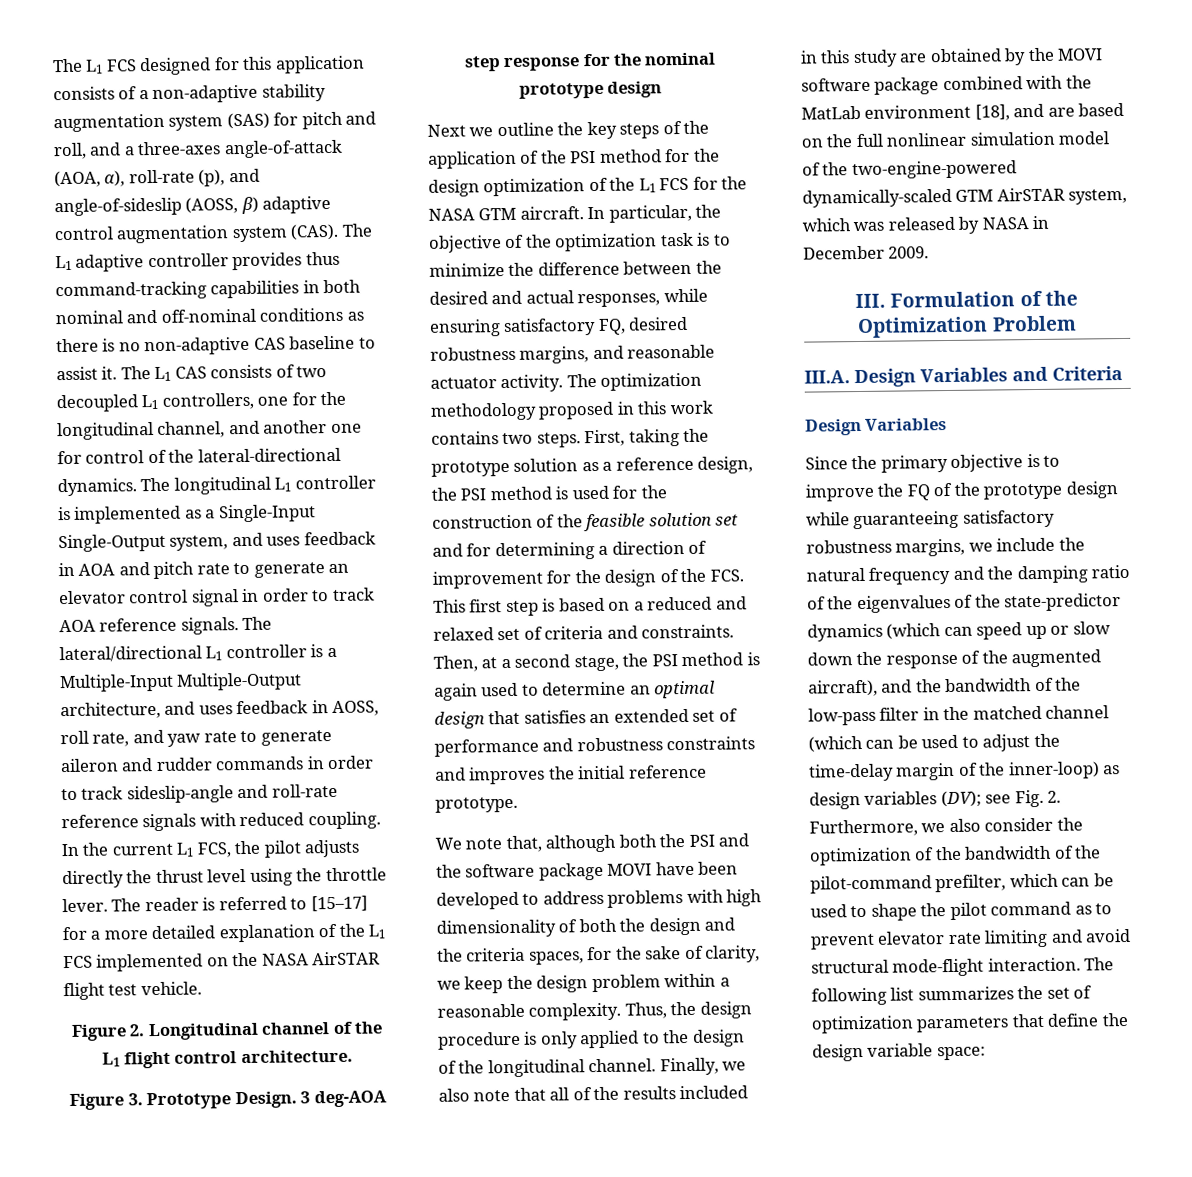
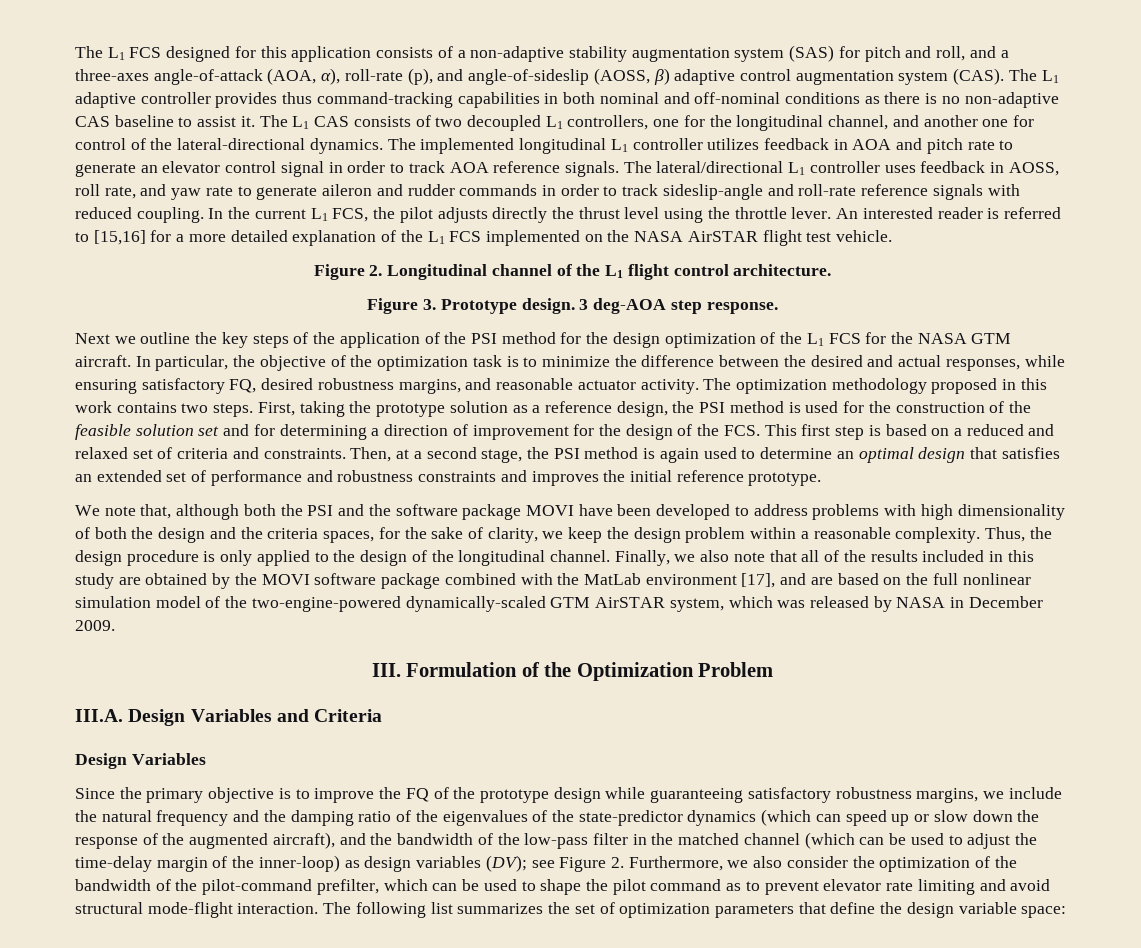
(171, 484) none -> [420,138,515,154] implemented
[58,504,316,524] [58,532,301,553] is implemented as a Single-Input Single-Output system, and uses -> [707,138,760,150] utilizes
[310,644,337,658] [59,672,303,693] [60,701,196,720] is a Multiple-Input Multiple-Output architecture, and -> (880, 167) none
[111,898,142,912] The -> [836,207,933,219] An interested
[310,895,368,912] [15–17] -> [93,230,146,245] [15,16]
[234,1091,297,1109] Design. -> [521,298,575,314] design.
[503,52,717,72] [518,81,663,99] response for the nominal prototype design -> [706,302,778,314] response.
[974,104,1010,121] [18], -> [741,573,776,588] [17],
[1014,789,1044,808] Fig. -> [559,857,607,872] Figure

